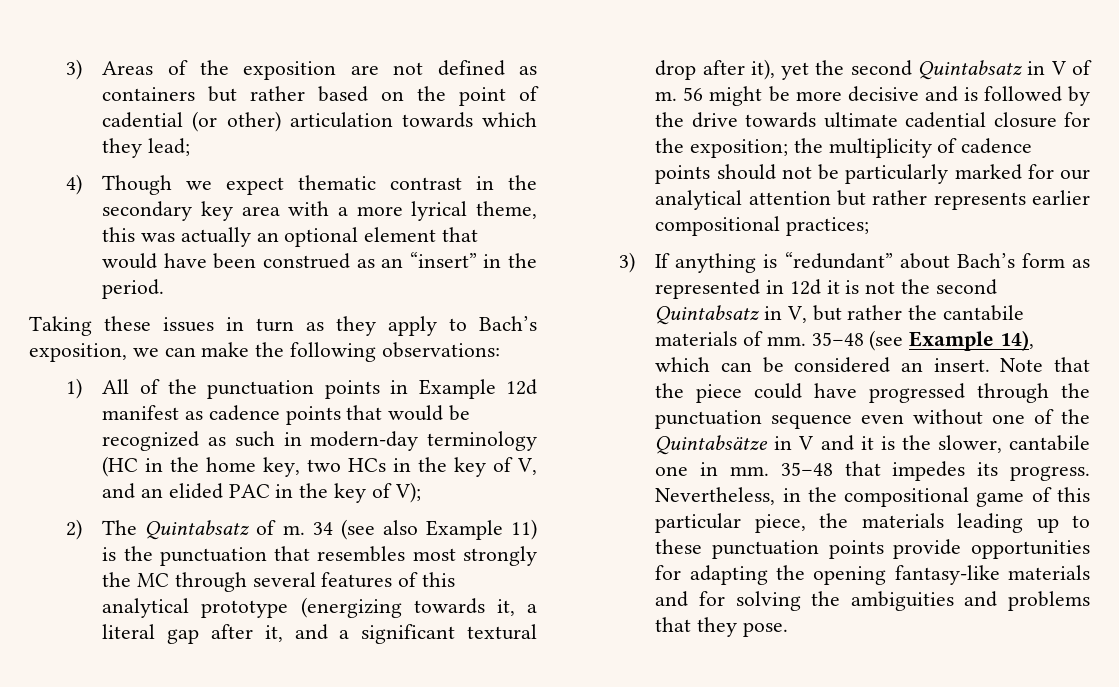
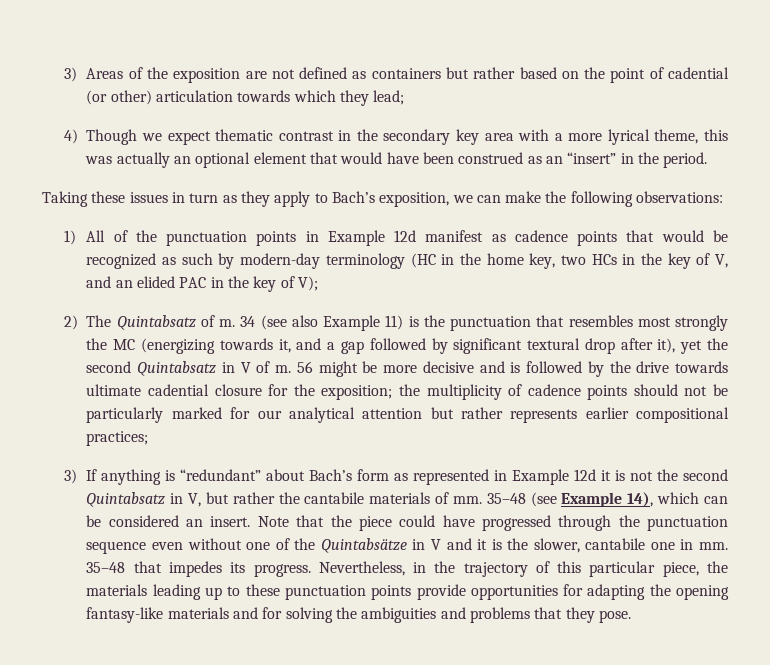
[283,432,302,446] in -> [218,253,235,269] by
[174,572,456,592] [102,597,537,618] [102,624,350,644] through several features of this analytical prototype (energizing towards it, a literal gap after it, and a -> [141,338,448,354] (energizing towards it, and a gap followed by
(785, 287) none -> [512,469,570,485] Example
[844,487,1025,507] compositional game -> [463,562,528,577] trajectory

